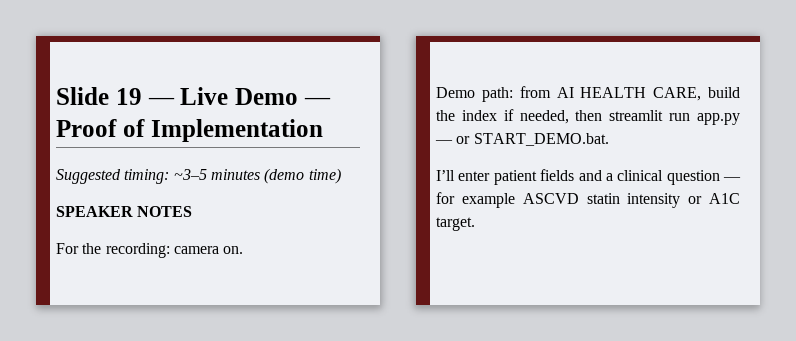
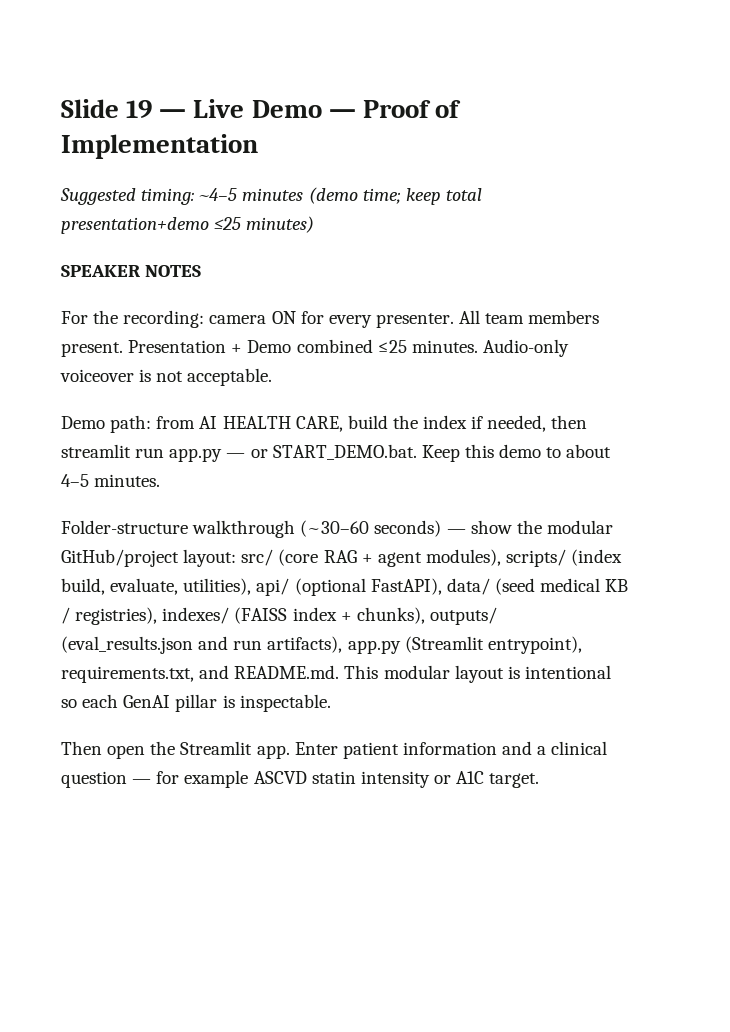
[173,169,207,180] ~3–5 -> [199,188,238,201] ~4–5
[308,168,341,184] time) -> [362,188,482,205] [61,216,315,234] time; keep total presentation+demo ≤25 minutes)
[223,246,244,254] on. -> [271,310,600,328] [61,339,569,357] [60,368,273,386] ON for every presenter. All team members present. Presentation + Demo combined ≤25 minutes. Audio-only voiceover is not acceptable.
[436,169,575,185] // I’ll enter patient fields -> [421,444,612,462] [61,474,161,487] [61,520,613,538] [61,549,623,567] [61,578,629,596] [61,607,497,625] [61,636,582,654] [61,665,611,683] [61,694,331,712] [61,741,497,759] Keep this demo to about 4–5 minutes. // Folder-structure walkthrough (~30–60 seconds) — show the modular GitHub/project layout: src/ (core RAG + agent modules), scripts/ (index build, evaluate, utilities), api/ (optional FastAPI), data/ (seed medical KB / registries), indexes/ (FAISS index + chunks), outputs/ (eval_results.json and run artifacts), app.py (Streamlit entrypoint), requirements.txt, and README.md. This modular layout is intentional so each GenAI pillar is inspectable. // Then open the Streamlit app. Enter patient information

